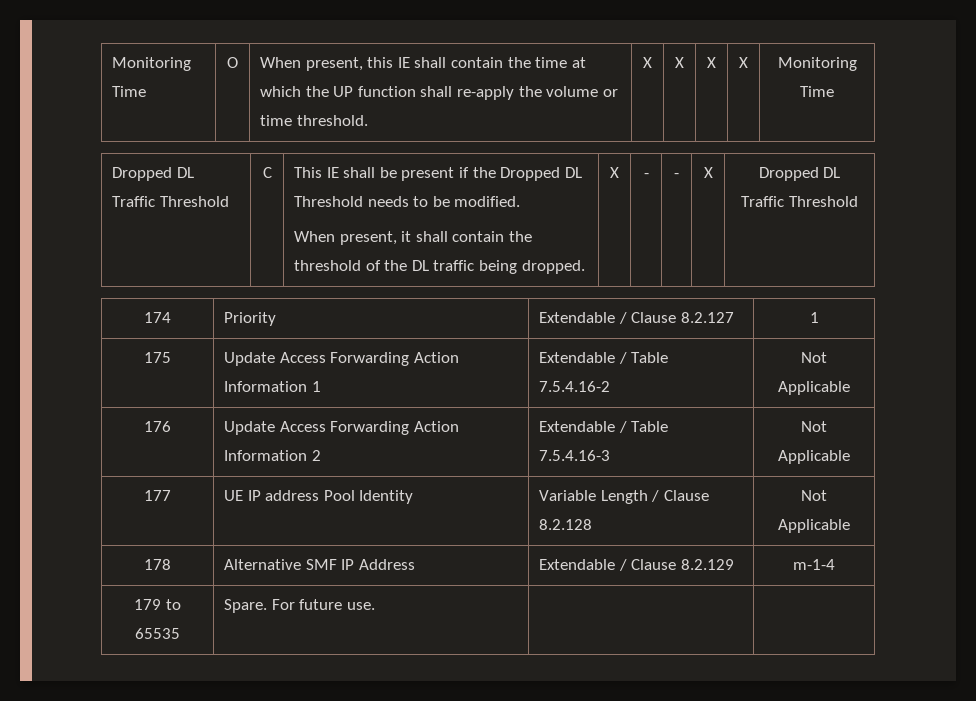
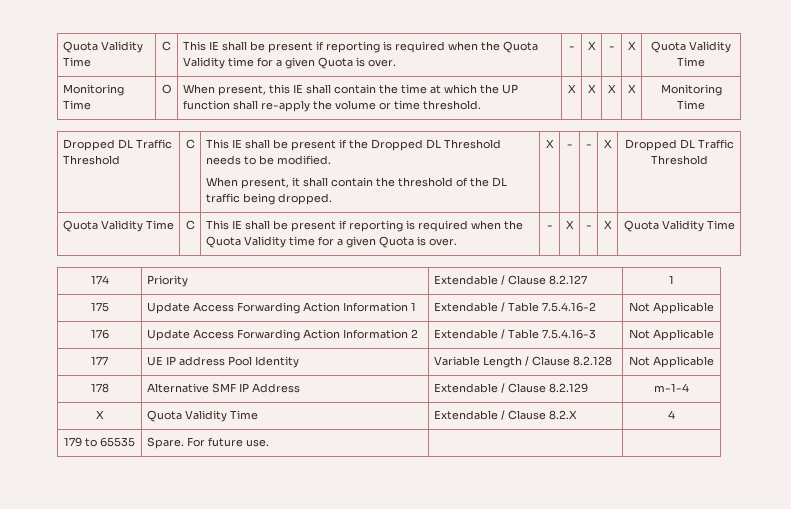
(112, 64) none -> [62,41,143,53] [62,57,91,67] [162,41,171,51] [182,41,538,53] [182,57,396,69] [568,46,575,50] [587,41,596,50] [608,46,615,50] [627,41,636,50] [651,41,731,53] [677,57,705,67] Quota Validity Time | C | This IE shall be present if reporting is required when the Quota Validity time for a given Quota is over. | - | X | - | X | Quota Validity Time //
(858, 201) none -> [62,220,174,232] [185,220,195,230] [205,220,523,232] [205,236,457,248] [546,225,553,229] [565,220,574,229] [585,225,592,229] [603,220,612,229] [623,220,735,232] // Quota Validity Time | C | This IE shall be present if reporting is required when the Quota Validity time for a given Quota is over. | - | X | - | X | Quota Validity Time
(835, 564) none -> [95,410,104,419] [146,410,258,422] [433,410,577,420] [668,410,675,419] // X | Quota Validity Time | Extendable / Clause 8.2.X | 4

